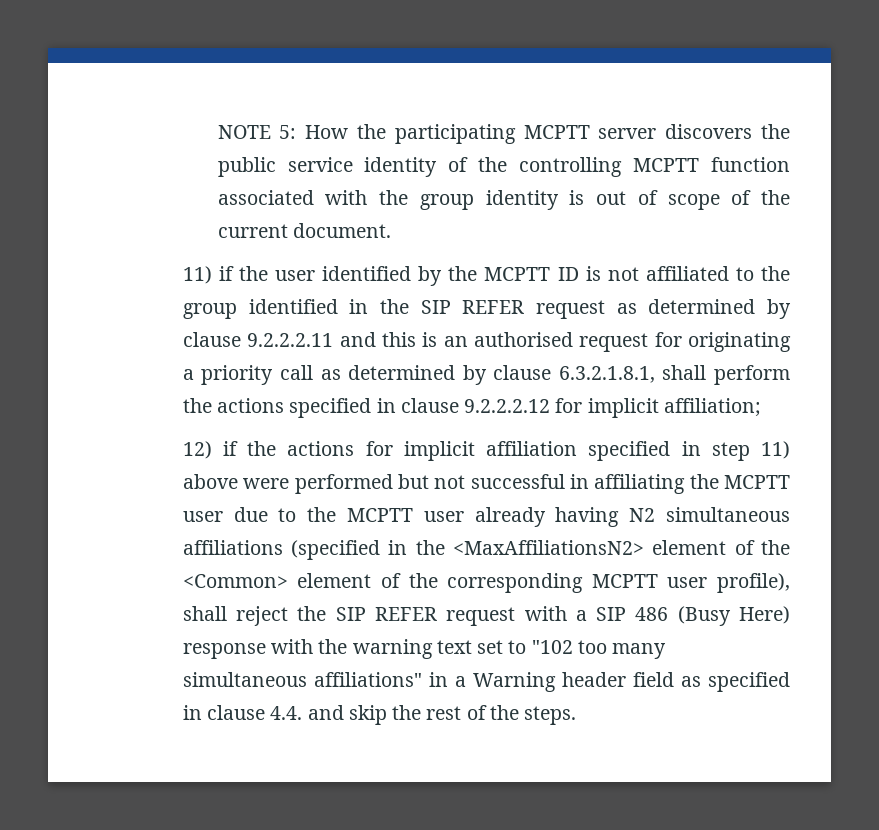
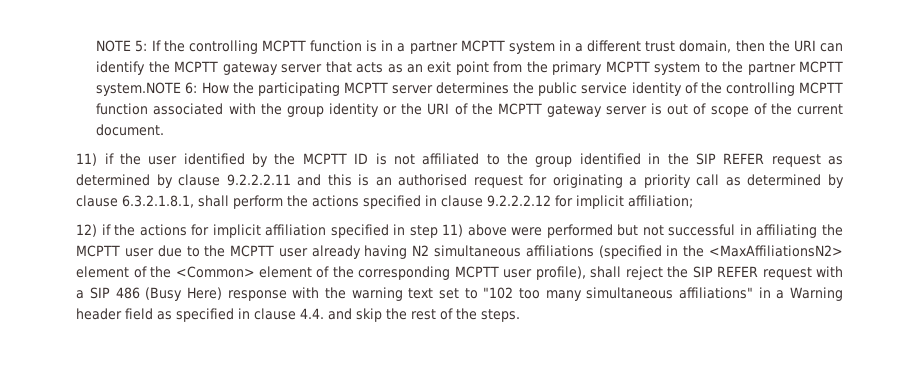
(297, 132) none -> [151,40,844,54] [96,61,843,75] [96,82,198,96] If the controlling MCPTT function is in a partner MCPTT system in a different trust domain, then the URI can identify the MCPTT gateway server that acts as an exit point from the primary MCPTT system to the partner MCPTT system.NOTE 6:
[665,124,753,139] discovers -> [436,82,510,94] determines
(559, 200) none -> [383,103,648,117] or the URI of the MCPTT gateway server

